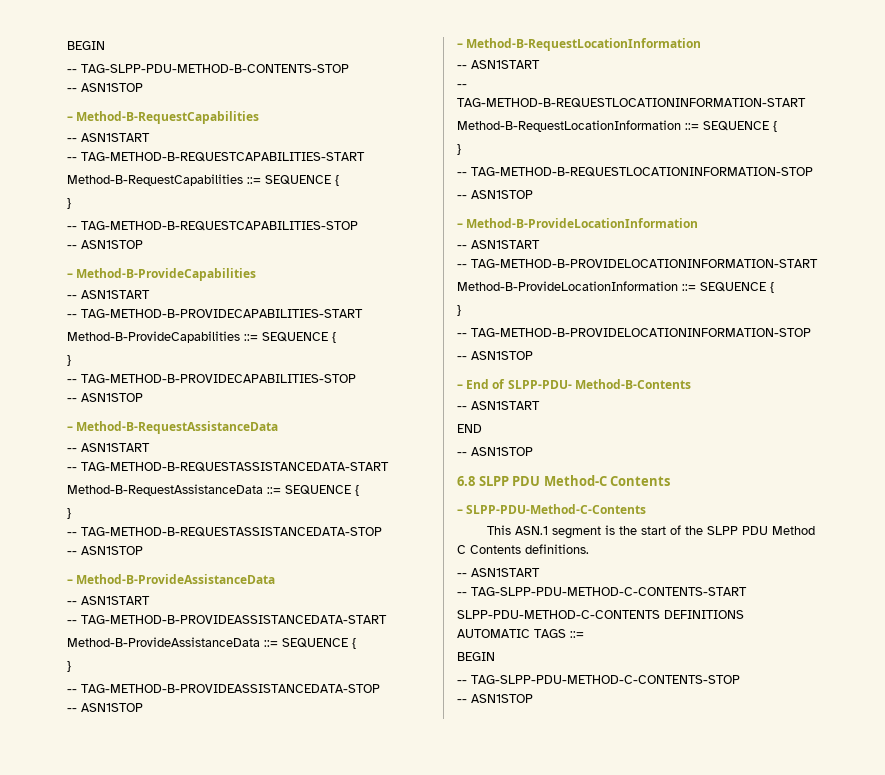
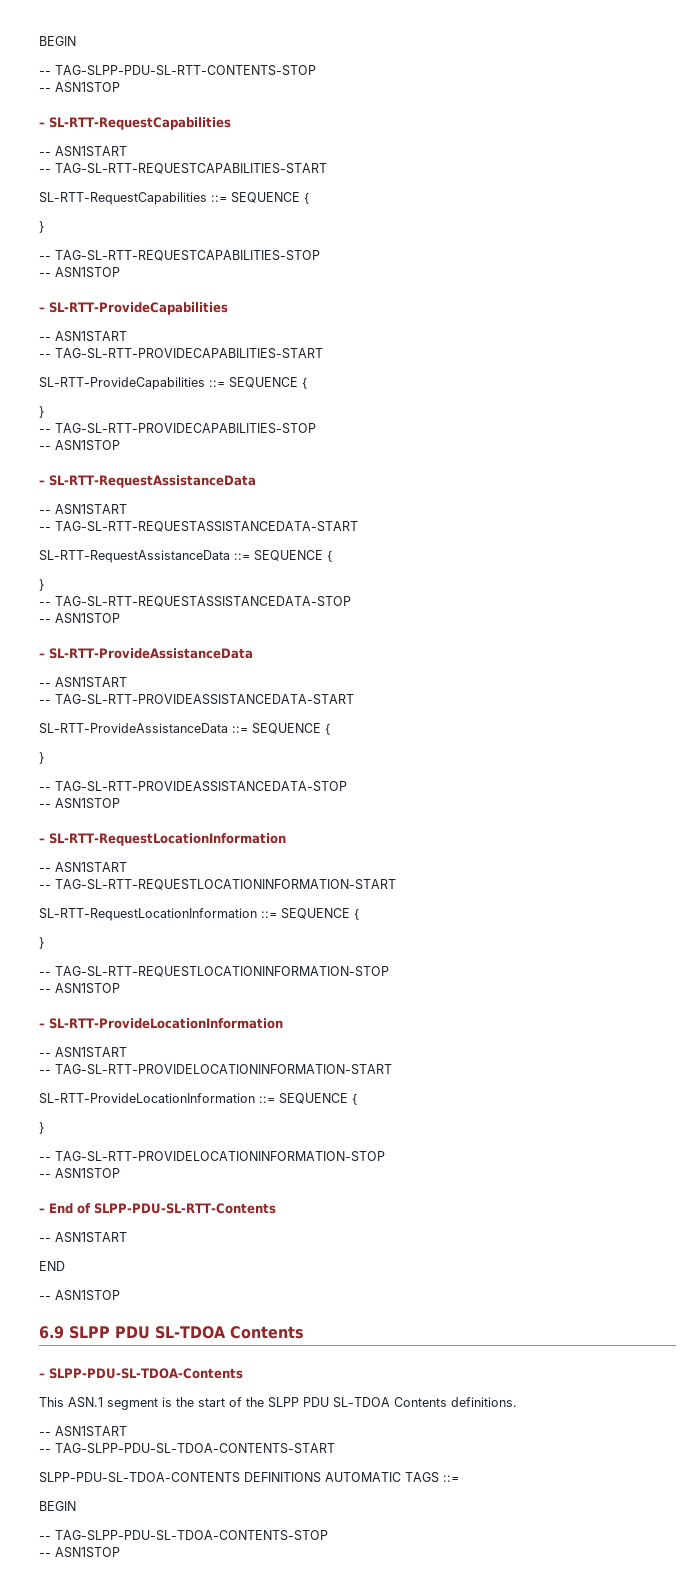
[67,41,105,50] [67,64,349,73] [67,83,143,92] [67,111,260,124] [67,133,150,142] [67,152,365,162] [67,174,339,186] [67,198,71,209] [67,221,358,231] [67,240,143,249] [67,268,257,281] [67,290,150,299] [67,309,363,318] [67,331,336,343] [67,355,71,366] [67,374,356,383] [67,393,143,402] [67,421,279,434] [67,443,150,452] [67,462,389,472] [67,484,359,496] [67,508,71,519] [67,527,382,537] [67,546,143,555] [67,574,276,584] [67,596,150,605] [67,615,387,624] [67,637,356,649] [67,661,71,672] [67,684,380,693] [67,703,143,712] [457,38,702,51] [457,60,540,69] [457,84,467,88] [457,98,806,108] [457,120,777,132] [457,144,461,155] [457,167,813,177] [457,190,533,199] [457,218,699,228] [457,240,540,249] [457,259,818,268] [457,281,774,293] [457,305,461,316] [457,328,811,337] BEGIN // -- TAG-SLPP-PDU-METHOD-B-CONTENTS-STOP // -- ASN1STOP // – Method-B-RequestCapabilities // -- ASN1START // -- TAG-METHOD-B-REQUESTCAPABILITIES-START // Method-B-RequestCapabilities ::= SEQUENCE { // } // -- TAG-METHOD-B-REQUESTCAPABILITIES-STOP // -- ASN1STOP // – Method-B-ProvideCapabilities // -- ASN1START // -- TAG-METHOD-B-PROVIDECAPABILITIES-START // Method-B-ProvideCapabilities ::= SEQUENCE { // } // -- TAG-METHOD-B-PROVIDECAPABILITIES-STOP // -- ASN1STOP // – Method-B-RequestAssistanceData // -- ASN1START // -- TAG-METHOD-B-REQUESTASSISTANCEDATA-START // Method-B-RequestAssistanceData ::= SEQUENCE { // } // -- TAG-METHOD-B-REQUESTASSISTANCEDATA-STOP // -- ASN1STOP // – Method-B-ProvideAssistanceData // -- ASN1START // -- TAG-METHOD-B-PROVIDEASSISTANCEDATA-START // Method-B-ProvideAssistanceData ::= SEQUENCE { // } // -- TAG-METHOD-B-PROVIDEASSISTANCEDATA-STOP // -- ASN1STOP // – Method-B-RequestLocationInformation // -- ASN1START // -- TAG-METHOD-B-REQUESTLOCATIONINFORMATION-START // Method-B-RequestLocationInformation ::= SEQUENCE { // } // -- TAG-METHOD-B-REQUESTLOCATIONINFORMATION-STOP // -- ASN1STOP // – Method-B-ProvideLocationInformation // -- ASN1START // -- TAG-METHOD-B-PROVIDELOCATIONINFORMATION-START // Method-B-ProvideLocationInformation ::= SEQUENCE { // } // -- TAG-METHOD-B-PROVIDELOCATIONINFORMATION-STOP -> [39,36,76,46] [39,65,316,76] [39,82,120,93] [39,117,231,130] [39,146,127,157] [39,163,327,174] [39,192,309,205] [39,221,44,233] [39,250,320,261] [39,267,120,278] [39,302,228,315] [39,331,127,342] [39,348,323,359] [39,377,307,390] [39,406,44,418] [39,423,316,434] [39,440,120,451] [39,475,256,488] [39,504,127,515] [39,521,358,532] [39,550,332,563] [39,579,44,591] [39,596,351,607] [39,613,120,624] [39,648,253,659] [39,677,127,688] [39,694,354,705] [39,723,330,735] [39,752,44,764] [39,781,347,792] [39,798,120,809] [39,833,286,846] [39,862,127,873] [39,879,396,890] [39,908,359,921] [39,937,44,949] [39,966,389,977] [39,983,120,994] [39,1018,283,1029] [39,1047,127,1058] [39,1064,392,1075] [39,1093,357,1105] [39,1122,44,1134] [39,1151,385,1162] BEGIN // -- TAG-SLPP-PDU-SL-RTT-CONTENTS-STOP // -- ASN1STOP // – SL-RTT-RequestCapabilities // -- ASN1START // -- TAG-SL-RTT-REQUESTCAPABILITIES-START // SL-RTT-RequestCapabilities ::= SEQUENCE { // } // -- TAG-SL-RTT-REQUESTCAPABILITIES-STOP // -- ASN1STOP // – SL-RTT-ProvideCapabilities // -- ASN1START // -- TAG-SL-RTT-PROVIDECAPABILITIES-START // SL-RTT-ProvideCapabilities ::= SEQUENCE { // } // -- TAG-SL-RTT-PROVIDECAPABILITIES-STOP // -- ASN1STOP // – SL-RTT-RequestAssistanceData // -- ASN1START // -- TAG-SL-RTT-REQUESTASSISTANCEDATA-START // SL-RTT-RequestAssistanceData ::= SEQUENCE { // } // -- TAG-SL-RTT-REQUESTASSISTANCEDATA-STOP // -- ASN1STOP // – SL-RTT-ProvideAssistanceData // -- ASN1START // -- TAG-SL-RTT-PROVIDEASSISTANCEDATA-START // SL-RTT-ProvideAssistanceData ::= SEQUENCE { // } // -- TAG-SL-RTT-PROVIDEASSISTANCEDATA-STOP // -- ASN1STOP // – SL-RTT-RequestLocationInformation // -- ASN1START // -- TAG-SL-RTT-REQUESTLOCATIONINFORMATION-START // SL-RTT-RequestLocationInformation ::= SEQUENCE { // } // -- TAG-SL-RTT-REQUESTLOCATIONINFORMATION-STOP // -- ASN1STOP // – SL-RTT-ProvideLocationInformation // -- ASN1START // -- TAG-SL-RTT-PROVIDELOCATIONINFORMATION-START // SL-RTT-ProvideLocationInformation ::= SEQUENCE { // } // -- TAG-SL-RTT-PROVIDELOCATIONINFORMATION-STOP
[507,379,691,389] SLPP-PDU- Method-B-Contents -> [94,1203,276,1214] SLPP-PDU-SL-RTT-Contents
[457,475,607,486] 6.8 SLPP PDU Method-C -> [39,1326,226,1339] 6.9 SLPP PDU SL-TDOA
[466,504,647,514] SLPP-PDU-Method-C-Contents -> [49,1368,243,1379] SLPP-PDU-SL-TDOA-Contents
[771,526,815,535] [457,545,466,554] Method C -> [333,1397,390,1408] SL-TDOA
[471,587,747,596] [457,610,660,619] TAG-SLPP-PDU-METHOD-C-CONTENTS-START // SLPP-PDU-METHOD-C-CONTENTS -> [55,1443,335,1454] [39,1472,240,1483] TAG-SLPP-PDU-SL-TDOA-CONTENTS-START // SLPP-PDU-SL-TDOA-CONTENTS
[471,675,740,684] TAG-SLPP-PDU-METHOD-C-CONTENTS-STOP -> [55,1530,328,1541] TAG-SLPP-PDU-SL-TDOA-CONTENTS-STOP

